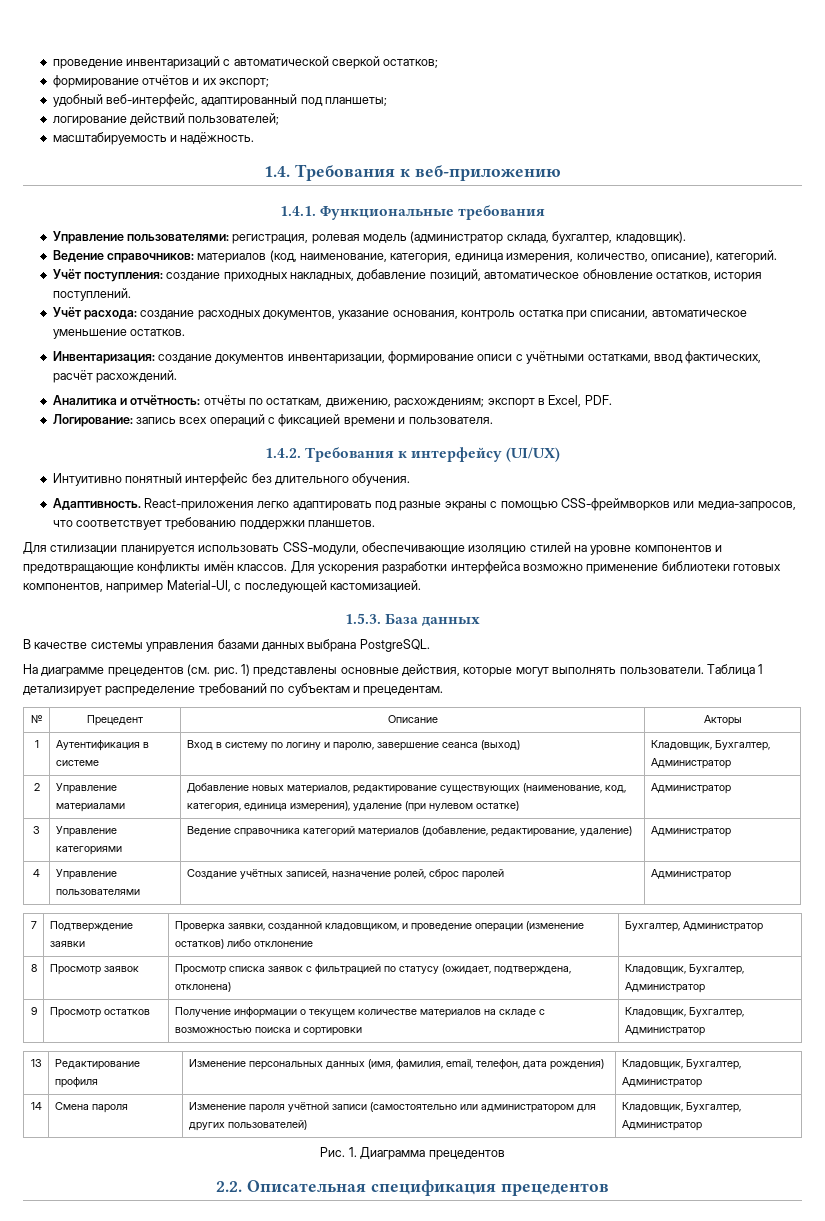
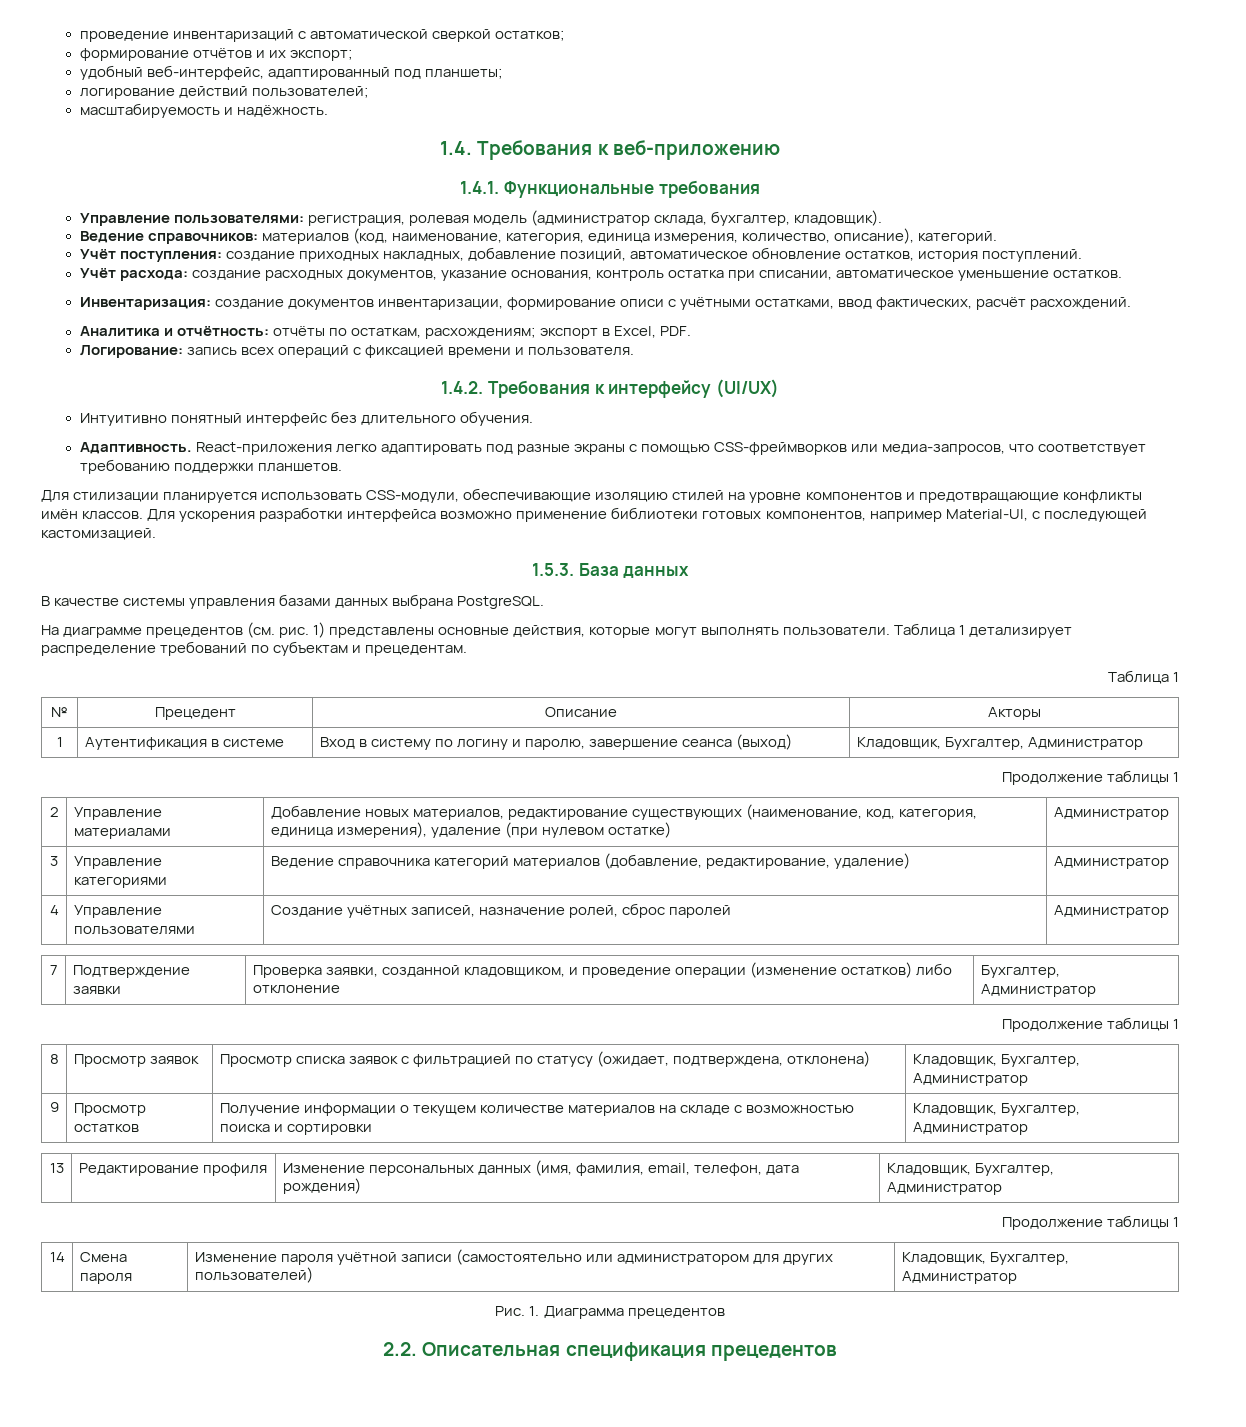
[325,398,391,407] движению, -> (421, 333) none
(444, 691) none -> [1107,670,1179,684] // Таблица 1
(731, 763) none -> [1001,770,1179,785] // Продолжение таблицы 1
(763, 926) none -> [1001,1017,1179,1032] // Продолжение таблицы 1
(702, 1082) none -> [1001,1215,1179,1230] // Продолжение таблицы 1

